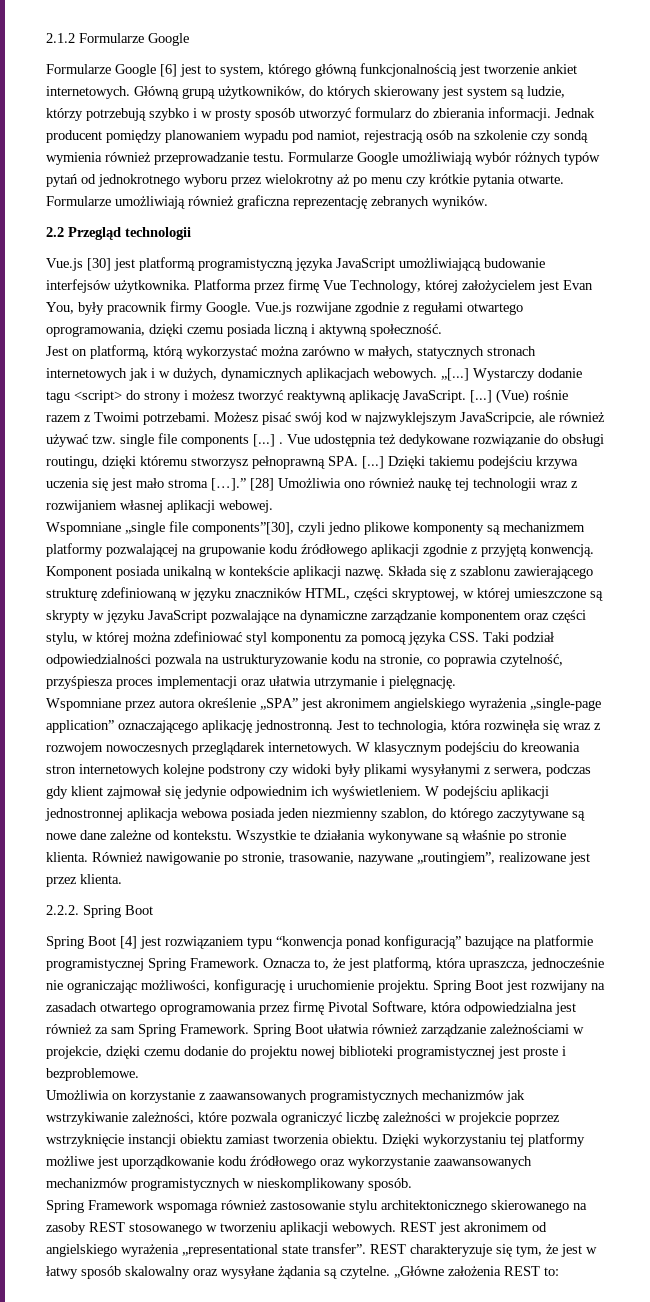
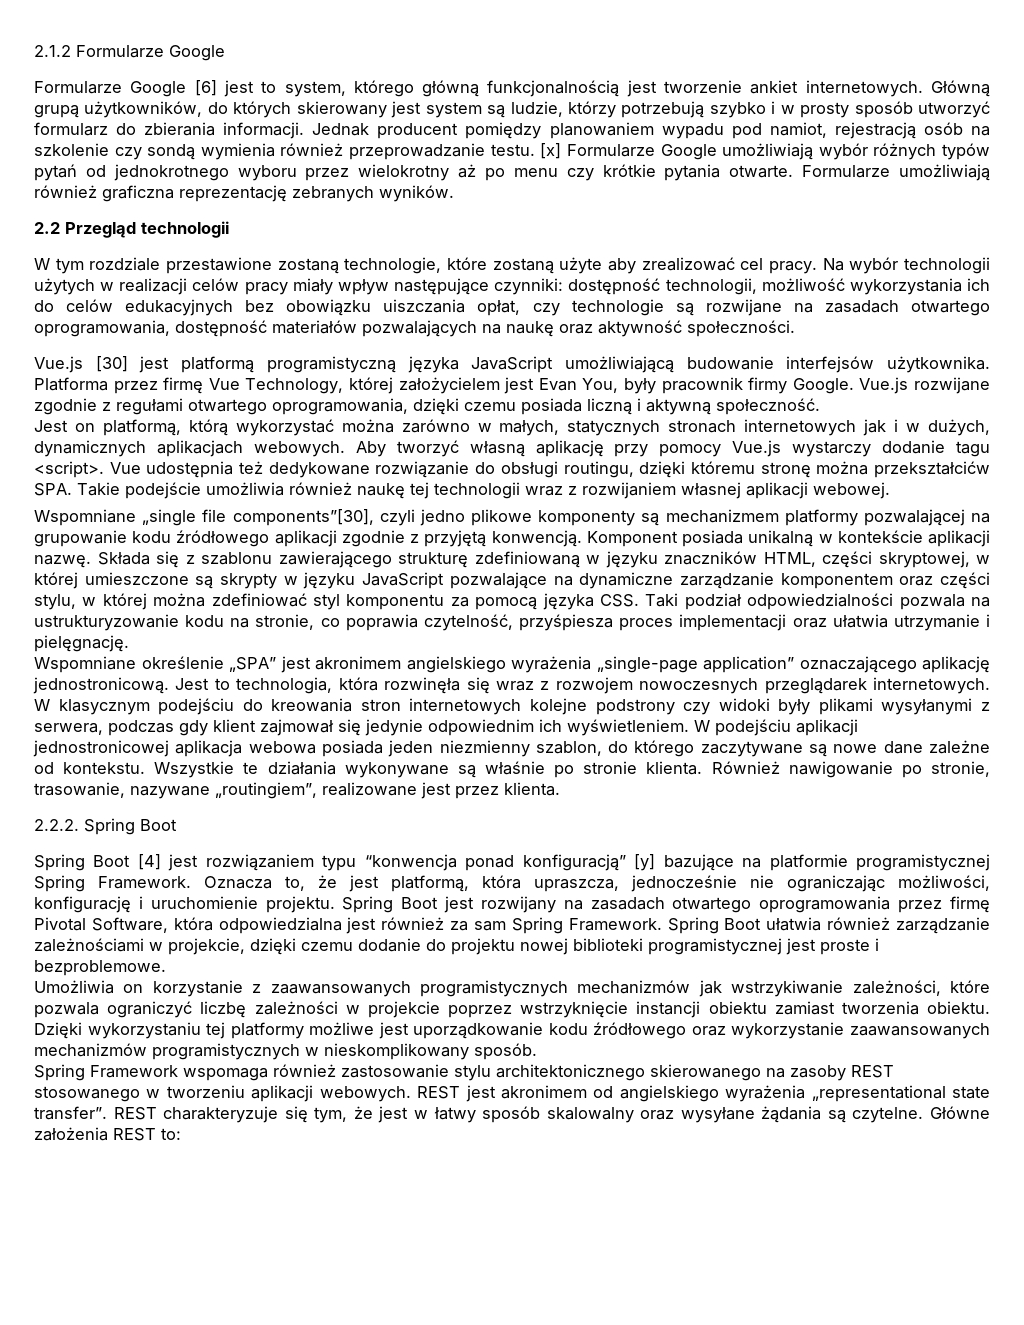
(284, 157) none -> [540,143,562,159] [x]
(191, 233) none -> [34,257,990,274] [34,278,991,295] [34,299,991,316] [34,320,795,337] // W tym rozdziale przestawione zostaną technologie, które zostaną użyte aby zrealizować cel pracy. Na wybór technologii użytych w realizacji celów pracy miały wpływ następujące czynniki: dostępność technologii, możliwość wykorzystania ich do celów edukacyjnych bez obowiązku uiszczania opłat, czy technologie są rozwijane na zasadach otwartego oprogramowania, dostępność materiałów pozwalających na naukę oraz aktywność społeczności.
[441,368,582,381] [46,389,568,404] [46,412,605,425] [46,433,283,447] „[...] Wystarczy dodanie tagu <script> do strony i możesz tworzyć reaktywną aplikację JavaScript. [...] (Vue) rośnie razem z Twoimi potrzebami. Możesz pisać swój kod w najzwyklejszym JavaScripcie, ale również używać tzw. single file components [...] . -> [355,440,990,457] [34,461,104,478] Aby tworzyć własną aplikację przy pomocy Vue.js wystarczy dodanie tagu <script>.
[191,456,578,469] [46,478,365,491] stworzysz pełnoprawną SPA. [...] Dzięki takiemu podejściu krzywa uczenia się jest mało stroma […].” [28] Umożliwia ono -> [760,461,991,478] [34,482,284,499] stronę można przekształcićw SPA. Takie podejście umożliwia
[125,699,195,711] przez autora -> (136, 664) none
[255,720,333,733] jednostronną. -> [33,677,169,694] jednostronicową.
[45,808,123,821] jednostronnej -> [33,740,169,757] jednostronicowej
(461, 942) none -> [634,854,656,871] [y]
[394,1266,444,1278] „Główne -> [930,1106,990,1119] Główne

